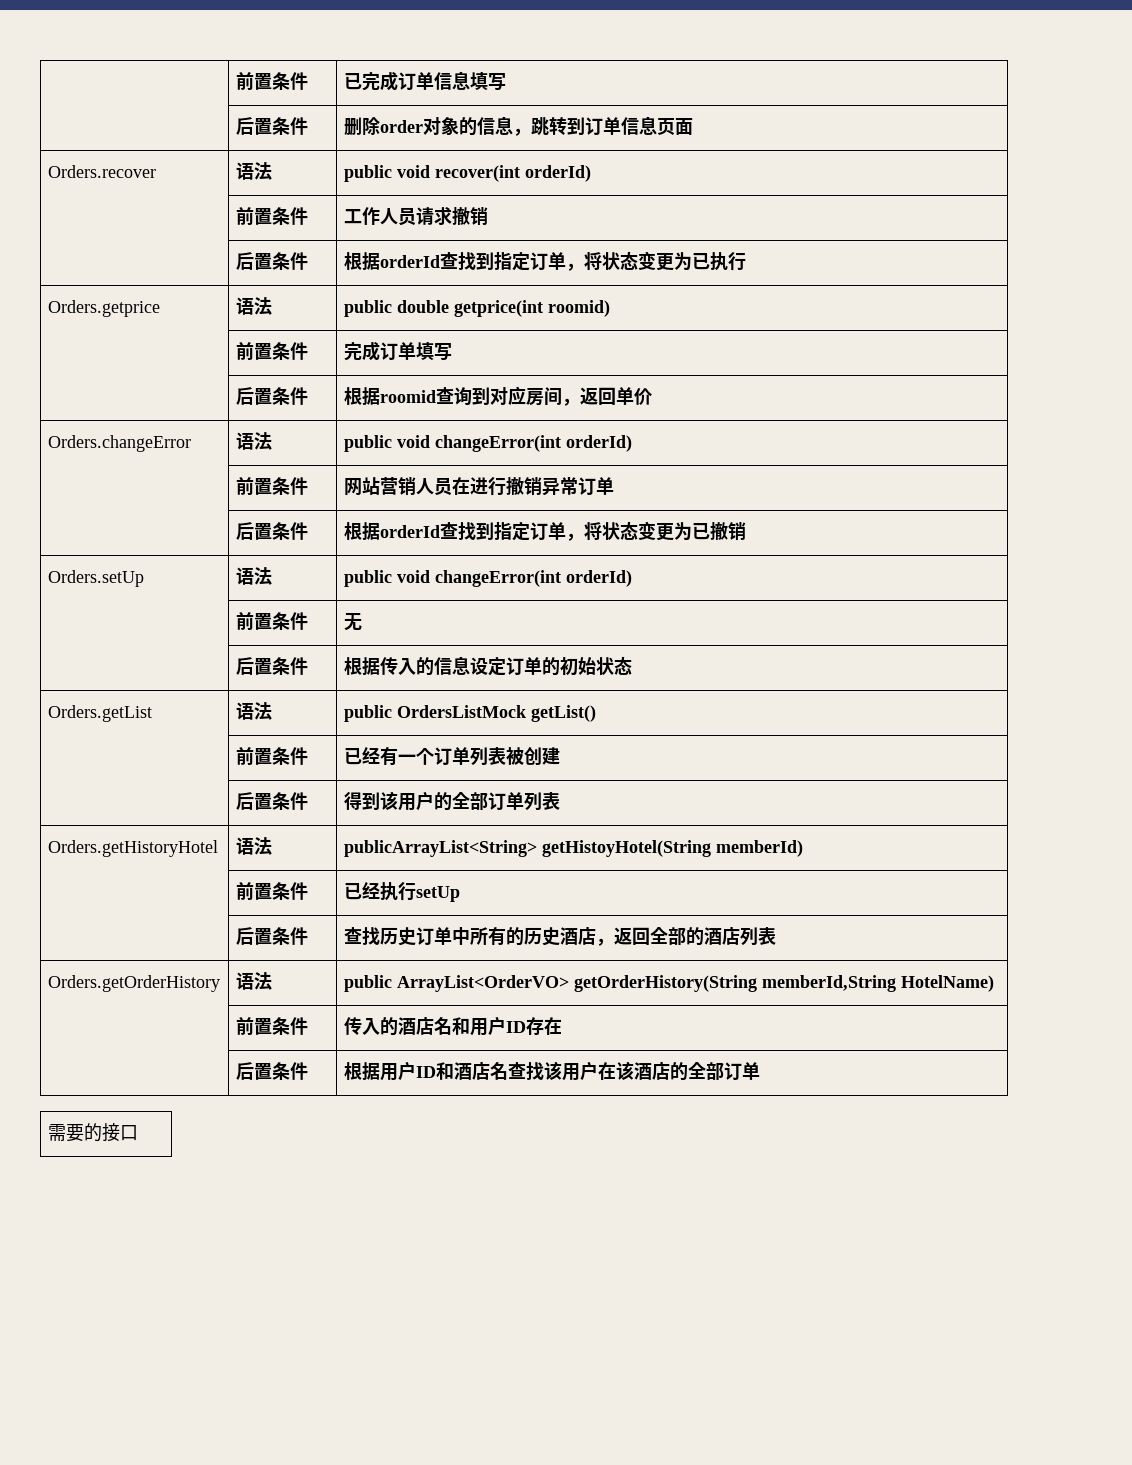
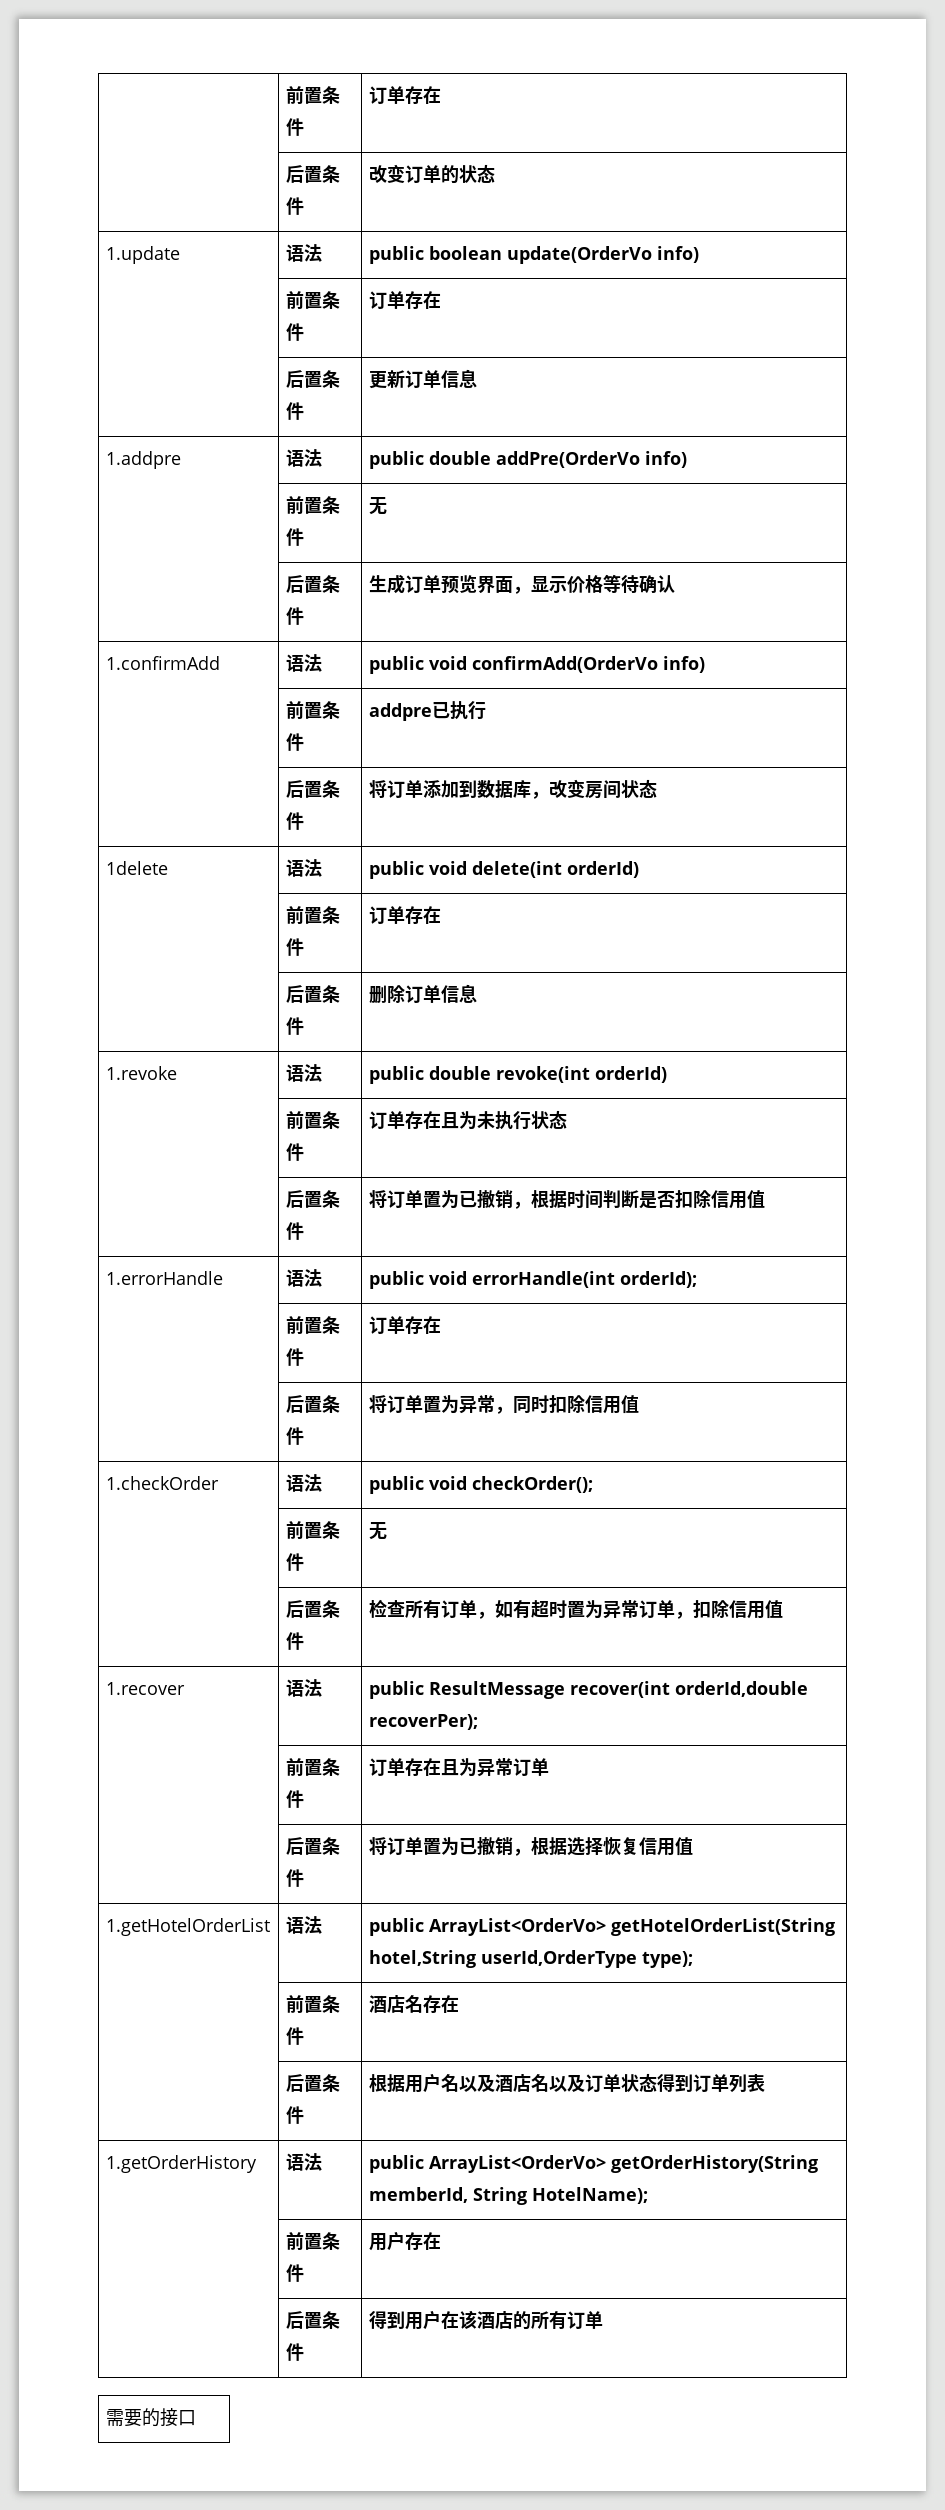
[235,72,308,91] [343,71,506,91] [235,117,308,135] [343,116,693,136] [47,165,156,178] [235,162,272,180] [343,165,591,182] [235,207,308,226] [343,206,488,226] [235,252,308,270] [343,251,746,271] [47,300,160,317] [235,297,272,315] [343,300,610,317] [235,342,308,361] [343,341,452,361] [235,387,308,405] [343,386,652,406] [47,435,191,452] [235,432,272,450] [343,435,632,452] [235,477,308,496] [343,476,614,496] [235,522,308,540] [343,521,746,541] [47,570,144,587] [235,567,272,585] [343,570,632,587] [235,612,308,631] [343,613,362,631] [235,657,308,675] [343,656,632,676] [47,705,152,722] [235,702,272,720] [343,705,596,722] [235,747,308,766] [343,747,560,766] [235,792,308,810] [343,791,560,811] [47,840,218,857] [235,837,272,855] [343,840,803,857] [235,882,308,901] [343,882,460,902] [235,927,308,945] [343,927,776,946] [47,975,220,992] [235,972,272,990] [343,975,994,992] [235,1017,308,1036] [343,1016,526,1036] | 前置条件 | 已完成订单信息填写 // | 后置条件 | 删除order对象的信息，跳转到订单信息页面 // Orders.recover | 语法 | public void recover(int orderId) // | 前置条件 | 工作人员请求撤销 // | 后置条件 | 根据orderId查找到指定订单，将状态变更为已执行 // Orders.getprice | 语法 | public double getprice(int roomid) // | 前置条件 | 完成订单填写 // | 后置条件 | 根据roomid查询到对应房间，返回单价 // Orders.changeError | 语法 | public void changeError(int orderId) // | 前置条件 | 网站营销人员在进行撤销异常订单 // | 后置条件 | 根据orderId查找到指定订单，将状态变更为已撤销 // Orders.setUp | 语法 | public void changeError(int orderId) // | 前置条件 | 无 // | 后置条件 | 根据传入的信息设定订单的初始状态 // Orders.getList | 语法 | public OrdersListMock getList() // | 前置条件 | 已经有一个订单列表被创建 // | 后置条件 | 得到该用户的全部订单列表 // Orders.getHistoryHotel | 语法 | publicArrayList<String> getHistoyHotel(String memberId) // | 前置条件 | 已经执行setUp // | 后置条件 | 查找历史订单中所有的历史酒店，返回全部的酒店列表 // Orders.getOrderHistory | 语法 | public ArrayList<OrderVO> getOrderHistory(String memberId,String HotelName) // | 前置条件 | 传入的酒店名和用户ID -> [285,86,340,105] [285,118,304,136] [368,86,441,104] [285,165,340,183] [285,197,304,215] [368,164,495,184] [105,246,180,264] [285,244,322,262] [368,246,699,264] [285,291,340,310] [285,323,304,341] [368,291,441,309] [285,370,340,388] [285,402,304,420] [368,369,477,389] [105,451,181,469] [285,449,322,467] [368,451,687,469] [285,496,340,515] [285,528,304,546] [368,497,387,515] [285,575,340,593] [285,607,304,625] [368,574,675,594] [105,656,220,670] [285,654,322,672] [368,656,705,674] [285,701,340,720] [285,733,304,751] [368,701,486,721] [285,780,340,798] [285,812,304,830] [368,779,657,799] [105,861,168,875] [285,859,322,877] [368,861,639,879] [285,906,340,925] [285,938,304,956] [368,906,441,924] [285,985,340,1003] [285,1017,304,1035] [368,984,477,1004] [105,1066,177,1080] [285,1064,322,1082] [368,1066,667,1084] [285,1111,340,1130] [285,1143,304,1161] [368,1110,567,1130] [285,1190,340,1208] [285,1222,304,1240] [368,1190,765,1209] [105,1271,223,1285] [285,1269,322,1287] [368,1271,697,1289] [285,1316,340,1335] [285,1348,304,1366] [368,1316,441,1334] [285,1395,340,1413] [285,1427,304,1445] [368,1395,639,1414] [105,1476,219,1490] [285,1474,322,1492] [368,1476,593,1494] [285,1521,340,1540] [285,1553,304,1571] [368,1522,387,1540] [285,1600,340,1618] [285,1632,304,1650] [368,1599,783,1619] [105,1682,185,1695] [285,1679,322,1697] [368,1681,808,1699] [368,1714,478,1730] [285,1758,340,1777] [285,1790,304,1808] [368,1758,549,1777] [285,1837,340,1855] [285,1869,304,1887] [368,1837,693,1856] [105,1918,270,1936] [285,1916,322,1934] [368,1918,835,1936] [368,1950,693,1968] [285,1995,340,2014] [285,2027,304,2045] [368,1995,423,2013] | 前置条件 | 订单存在 // | 后置条件 | 改变订单的状态 // 1.update | 语法 | public boolean update(OrderVo info) // | 前置条件 | 订单存在 // | 后置条件 | 更新订单信息 // 1.addpre | 语法 | public double addPre(OrderVo info) // | 前置条件 | 无 // | 后置条件 | 生成订单预览界面，显示价格等待确认 // 1.confirmAdd | 语法 | public void confirmAdd(OrderVo info) // | 前置条件 | addpre已执行 // | 后置条件 | 将订单添加到数据库，改变房间状态 // 1delete | 语法 | public void delete(int orderId) // | 前置条件 | 订单存在 // | 后置条件 | 删除订单信息 // 1.revoke | 语法 | public double revoke(int orderId) // | 前置条件 | 订单存在且为未执行状态 // | 后置条件 | 将订单置为已撤销，根据时间判断是否扣除信用值 // 1.errorHandle | 语法 | public void errorHandle(int orderId); // | 前置条件 | 订单存在 // | 后置条件 | 将订单置为异常，同时扣除信用值 // 1.checkOrder | 语法 | public void checkOrder(); // | 前置条件 | 无 // | 后置条件 | 检查所有订单，如有超时置为异常订单，扣除信用值 // 1.recover | 语法 | public ResultMessage recover(int orderId,double recoverPer); // | 前置条件 | 订单存在且为异常订单 // | 后置条件 | 将订单置为已撤销，根据选择恢复信用值 // 1.getHotelOrderList | 语法 | public ArrayList<OrderVo> getHotelOrderList(String hotel,String userId,OrderType type); // | 前置条件 | 酒店名
[415,1061,562,1081] ID和酒店名查找该 -> [440,2073,765,2093] [105,2155,257,2173] [285,2153,322,2171] [368,2155,818,2173] [368,2187,648,2205] [285,2232,340,2251] [285,2264,304,2282] [368,2231,441,2251] [285,2311,340,2329] [285,2343,304,2361] [368,2311,405,2329] 名以及酒店名以及订单状态得到订单列表 // 1.getOrderHistory | 语法 | public ArrayList<OrderVo> getOrderHistory(String memberId, String HotelName); // | 前置条件 | 用户存在 // | 后置条件 | 得到
[687,1062,724,1081] 全部 -> [530,2311,567,2329] 所有

